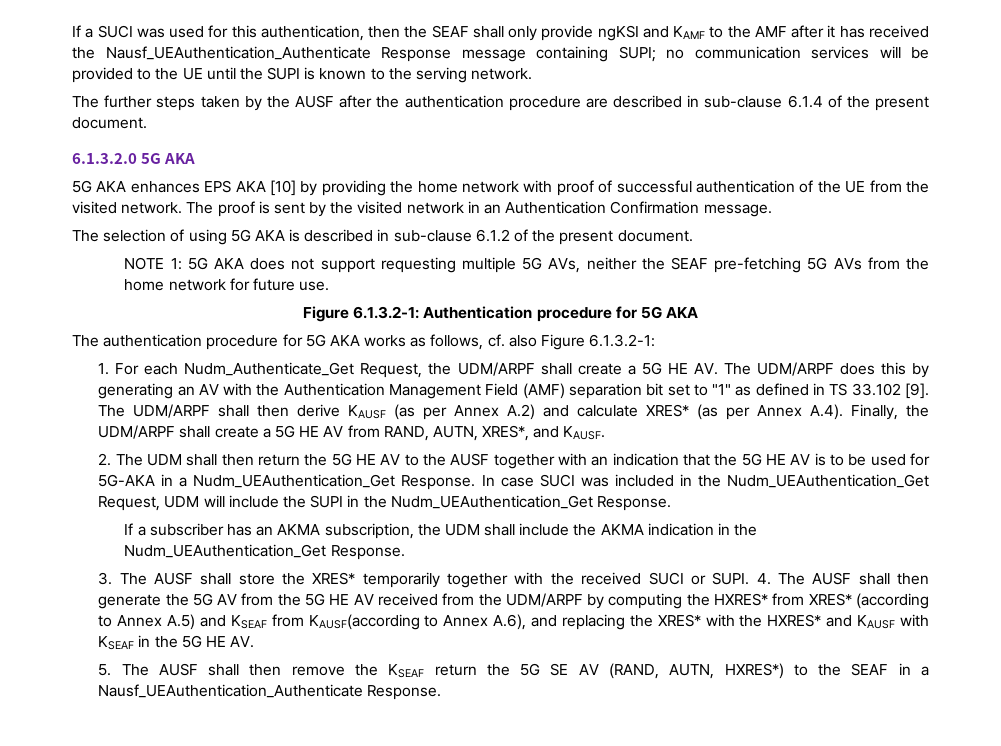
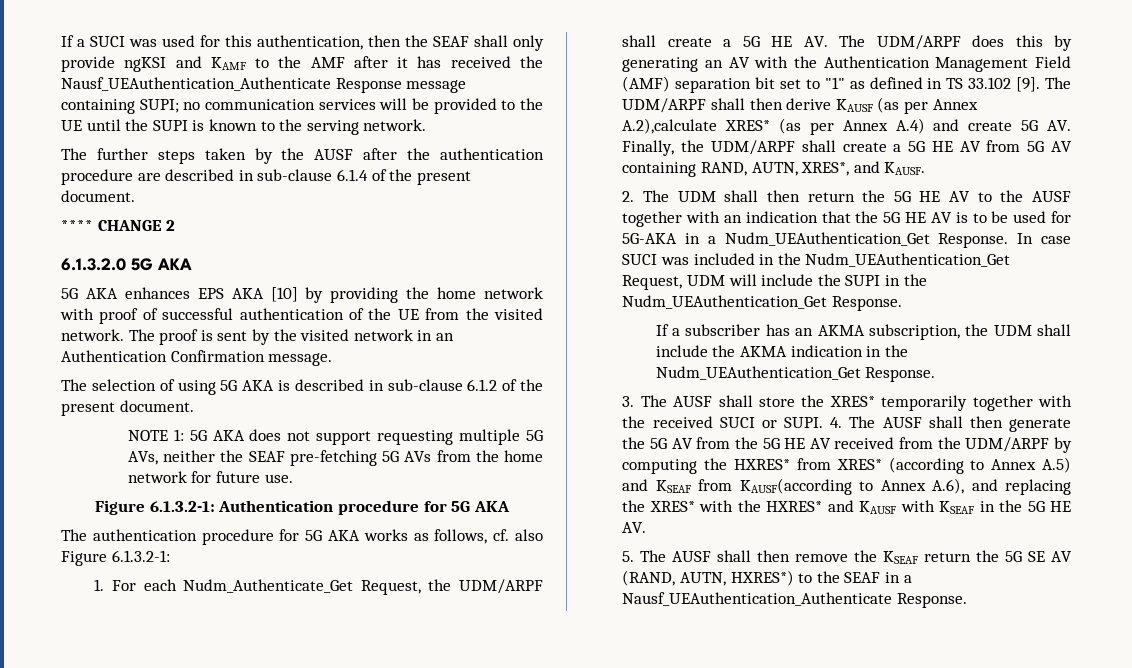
(147, 123) none -> [61,220,176,231] // **** CHANGE 2
[507,404,639,420] A.2) and calculate -> [622,118,718,134] A.2),calculate
[810,404,844,420] A.4). -> [895,118,1071,134] A.4) and create 5G AV.
(380, 431) none -> [1027,141,1072,152] [622,162,697,177] 5G AV containing

